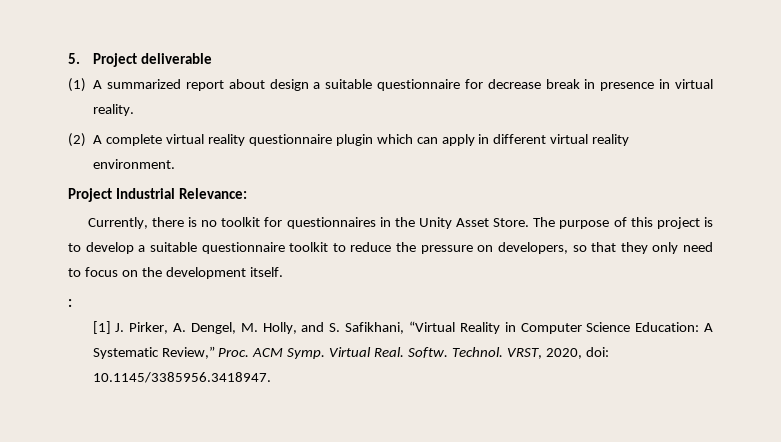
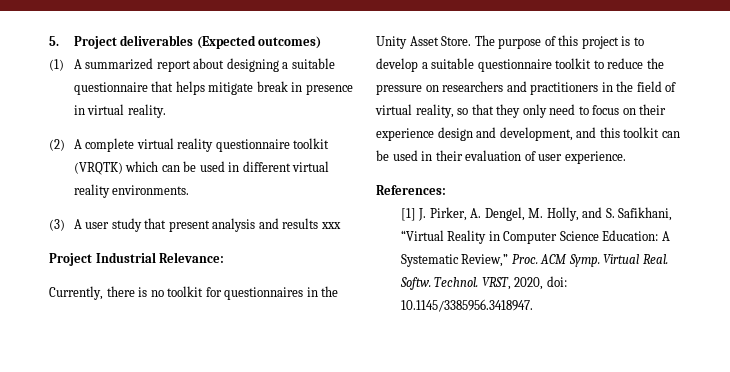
[140,53,212,64] deliverable -> [120,35,322,49] deliverables (Expected outcomes)
[269,79,541,91] design a suitable questionnaire for decrease -> [226,58,335,72] [73,81,254,95] designing a suitable questionnaire that helps mitigate
[335,134,630,146] [93,159,176,169] plugin which can apply in different virtual reality environment. -> [293,138,330,149] [73,161,330,175] [73,184,190,198] [49,218,341,232] toolkit (VRQTK) which can be used in different virtual reality environments. // (3) A user study that present analysis and results xxx
[497,242,568,254] developers, -> [442,81,677,95] [375,104,454,118] researchers and practitioners in the field of virtual reality,
[141,267,283,279] [68,299,72,307] the development itself. // : -> [639,104,667,115] [376,127,680,141] [376,150,626,164] [376,185,446,195] their experience design and development, and this toolkit can be used in their evaluation of user experience. // References:

